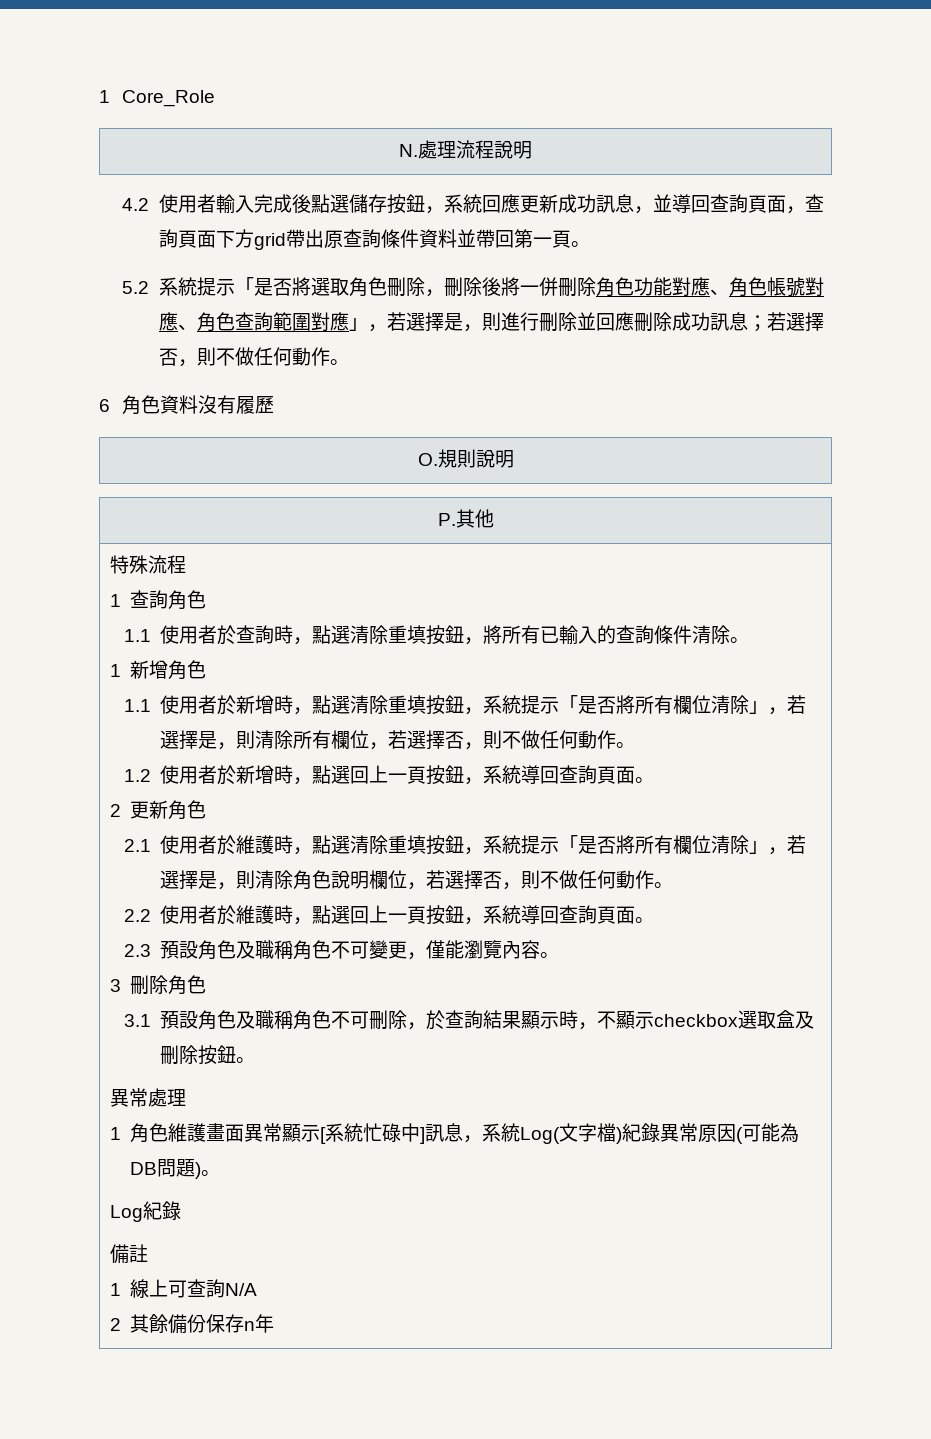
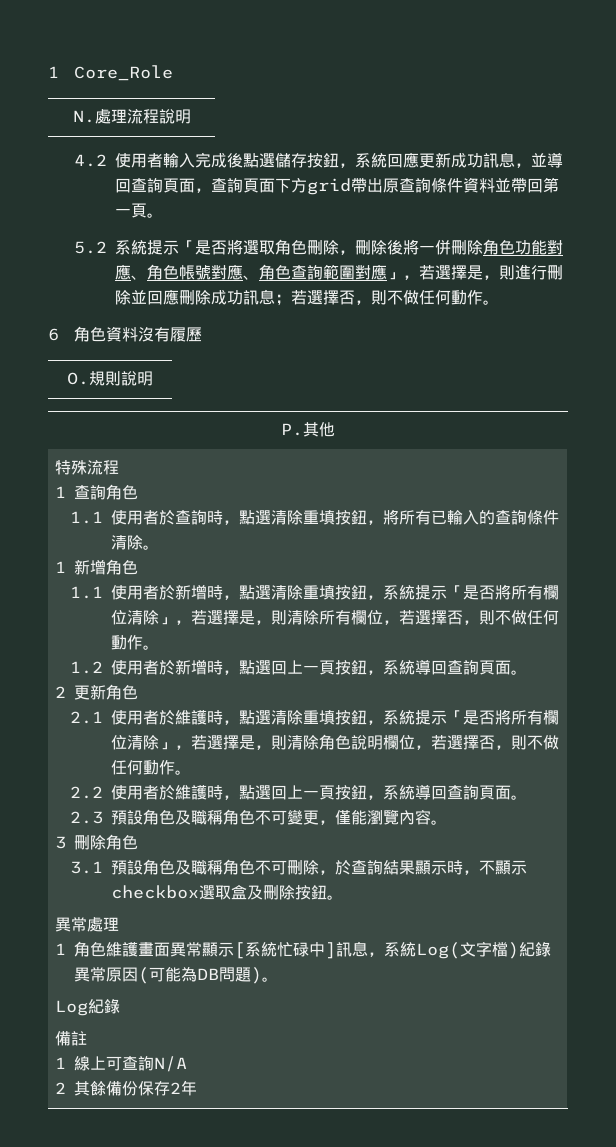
[244,1321,256,1331] n -> [169,1082,181,1094] 2

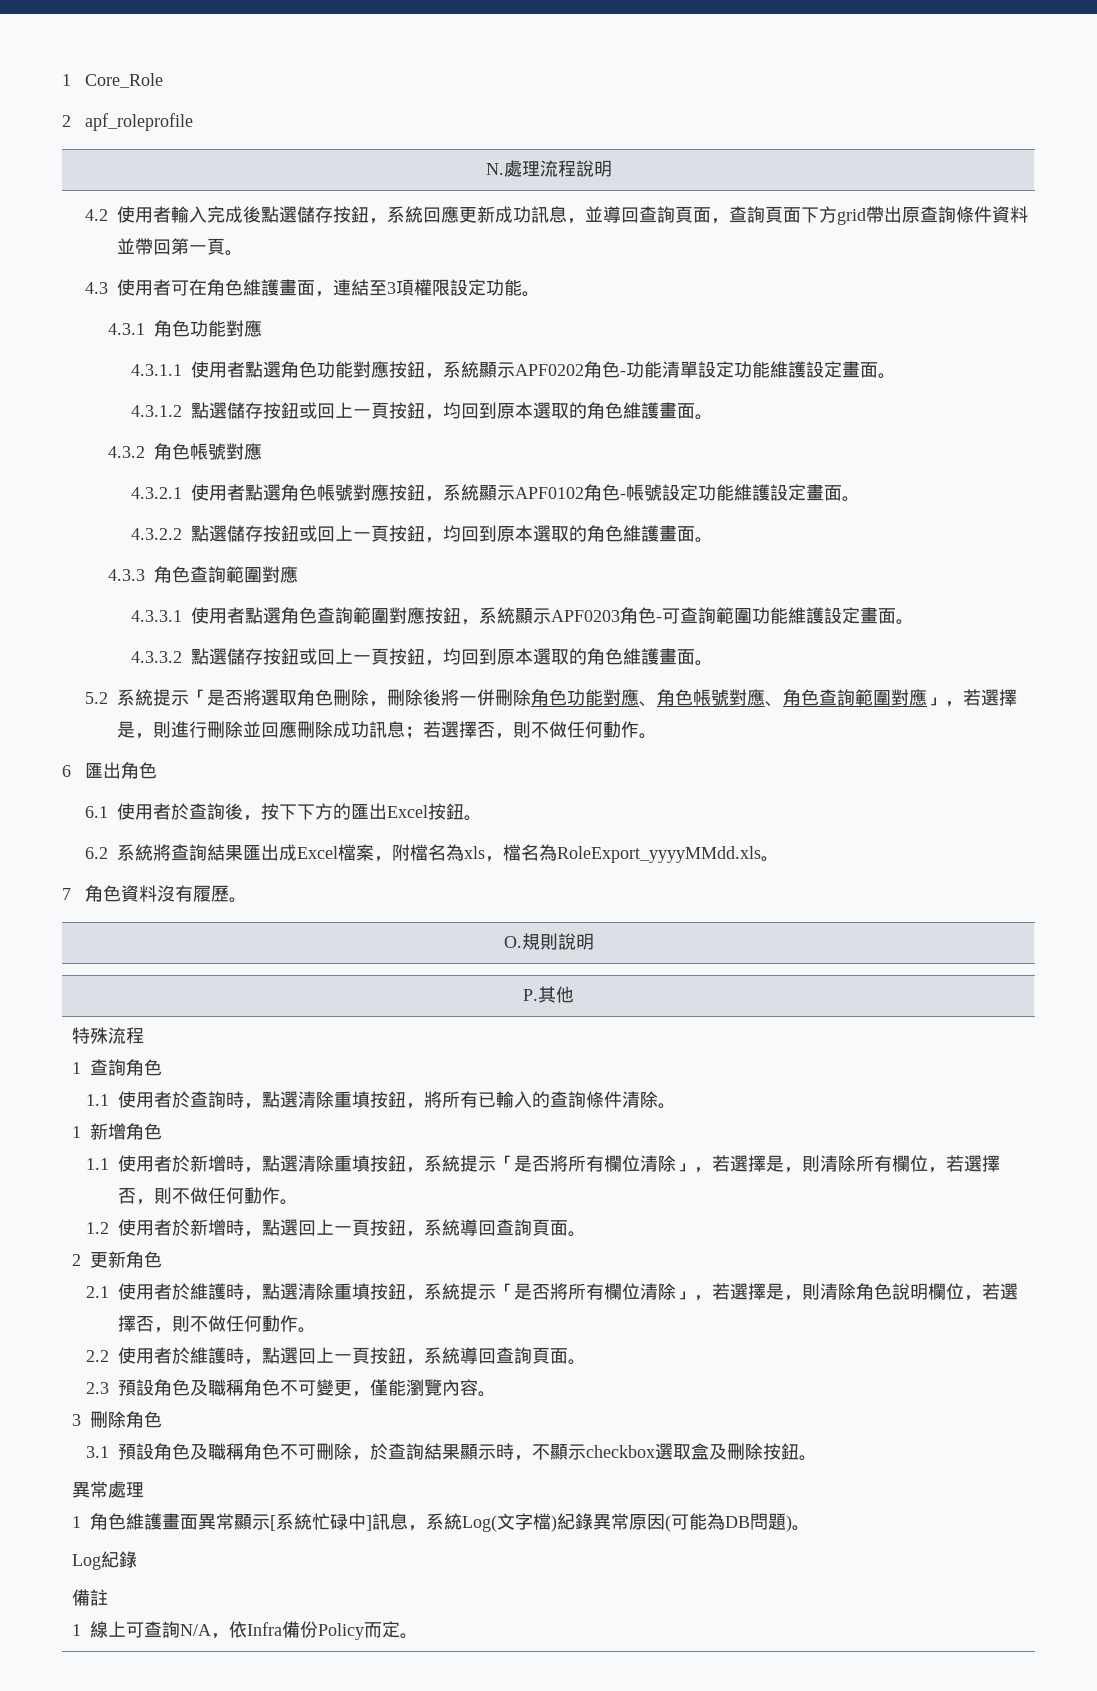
(174, 73) none -> [62,113,194,131] // 2 apf_roleprofile
(164, 215) none -> [85,279,541,297] [108,320,263,337] [131,361,897,379] [131,402,714,420] [108,443,263,460] [131,484,861,502] [131,525,714,543] [108,566,299,583] [131,607,915,625] [131,648,714,666] // 4.3使用者可在角色維護畫面，連結至3項權限設定功能。 // 4.3.1角色功能對應 // 4.3.1.1使用者點選角色功能對應按鈕，系統顯示APF0202角色-功能清單設定功能維護設定畫面。 // 4.3.1.2點選儲存按鈕或回上一頁按鈕，均回到原本選取的角色維護畫面。 // 4.3.2角色帳號對應 // 4.3.2.1使用者點選角色帳號對應按鈕，系統顯示APF0102角色-帳號設定功能維護設定畫面。 // 4.3.2.2點選儲存按鈕或回上一頁按鈕，均回到原本選取的角色維護畫面。 // 4.3.3角色查詢範圍對應 // 4.3.3.1使用者點選角色查詢範圍對應按鈕，系統顯示APF0203角色-可查詢範圍功能維護設定畫面。 // 4.3.3.2點選儲存按鈕或回上一頁按鈕，均回到原本選取的角色維護畫面。
(59, 334) none -> [85,762,158,779] [85,803,483,821] [85,844,780,863] [62,888,71,900] 匯出角色 // 6.1使用者於查詢後，按下下方的匯出Excel按鈕。 // 6.2系統將查詢結果匯出成Excel檔案，附檔名為xls，檔名為RoleExport_yyyyMMdd.xls。 // 7
(203, 334) none -> [229,897,248,903] 。
[54,1080,197,1096] // 2其餘備份保存2年 -> [211,1621,419,1640] ，依Infra備份Policy而定。

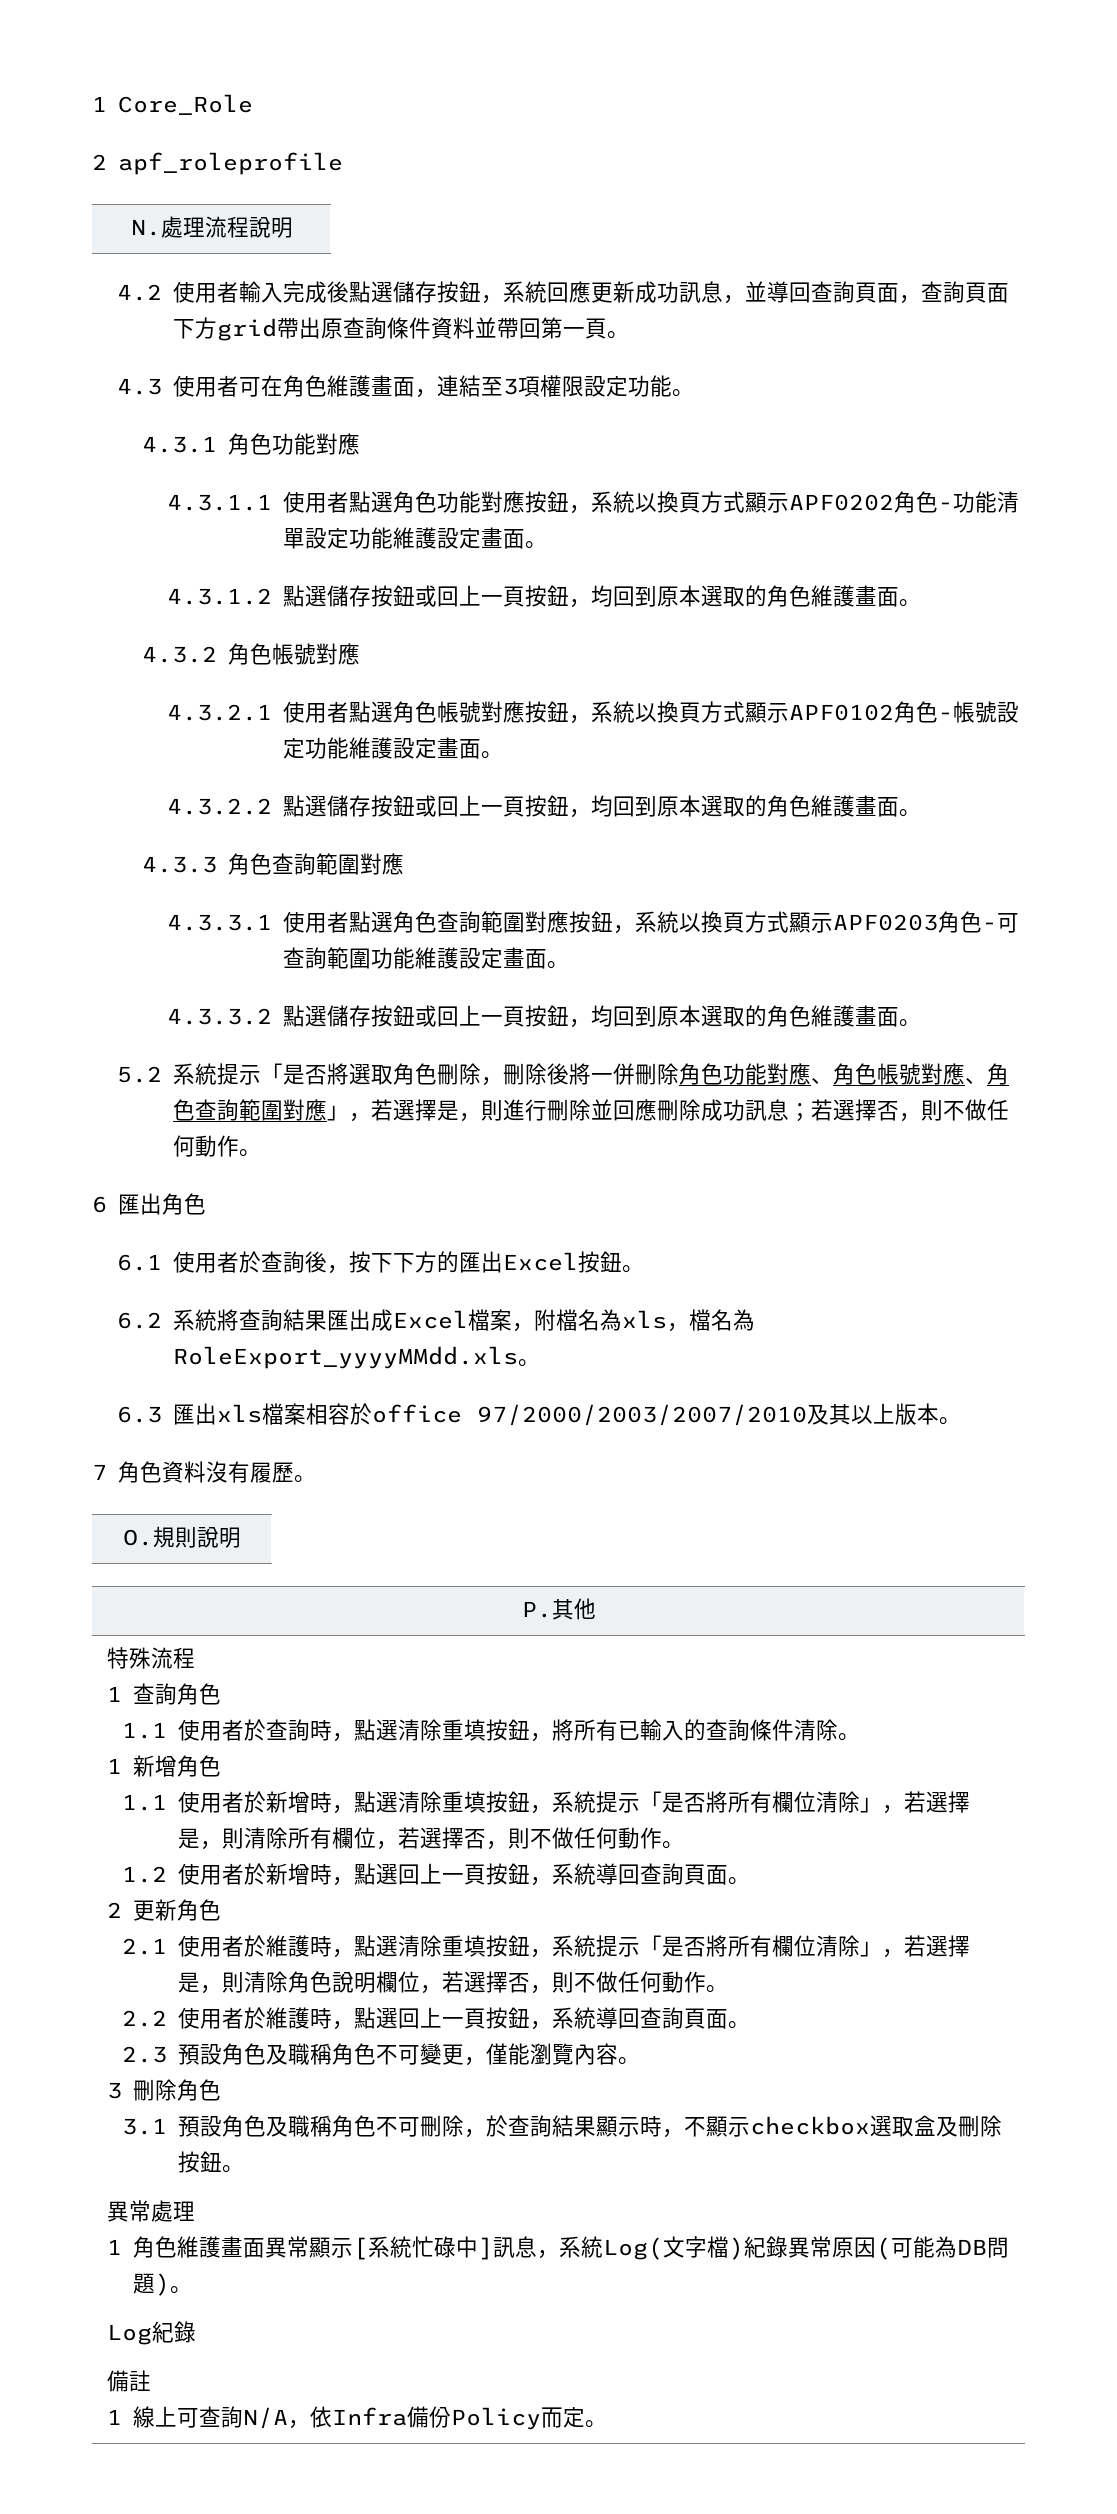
(480, 369) none -> [634,491,745,513] 以換頁方式
(480, 492) none -> [634,701,745,723] 以換頁方式
(516, 615) none -> [678,911,789,933] 以換頁方式
(780, 859) none -> [116,1403,961,1426] // 6.3匯出xls檔案相容於office 97/2000/2003/2007/2010及其以上版本。

